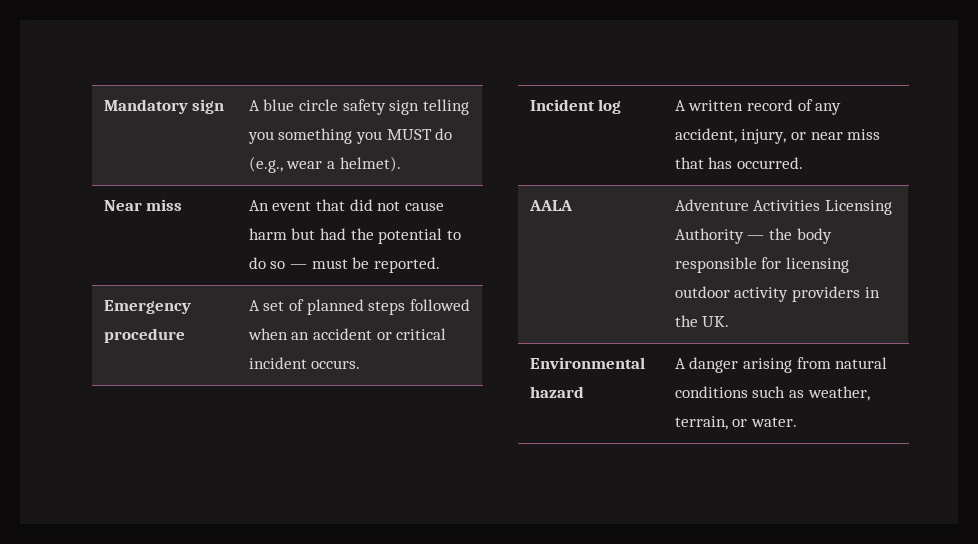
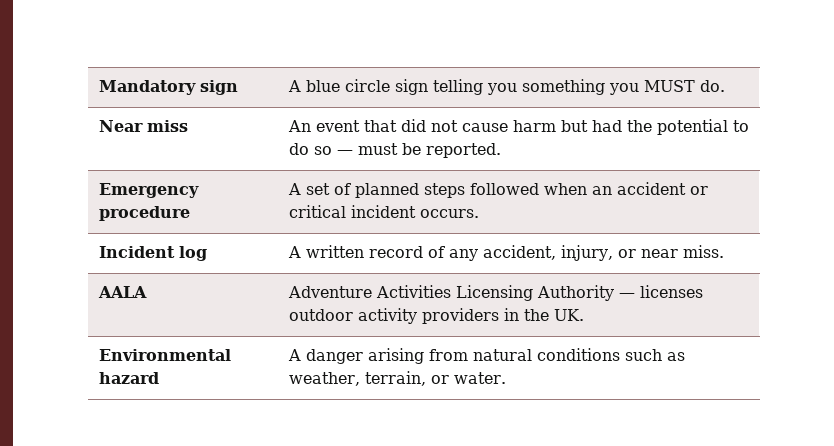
[342,99,386,115] safety -> (390, 85) none
[435,128,453,140] [248,156,401,173] do (e.g., wear a helmet). -> [699,80,725,92] do.
[847,129,881,140] [674,157,804,169] miss that has occurred. -> [682,245,724,258] miss.
[769,228,832,244] [674,257,850,273] the body responsible for licensing -> [639,285,703,298] licenses

